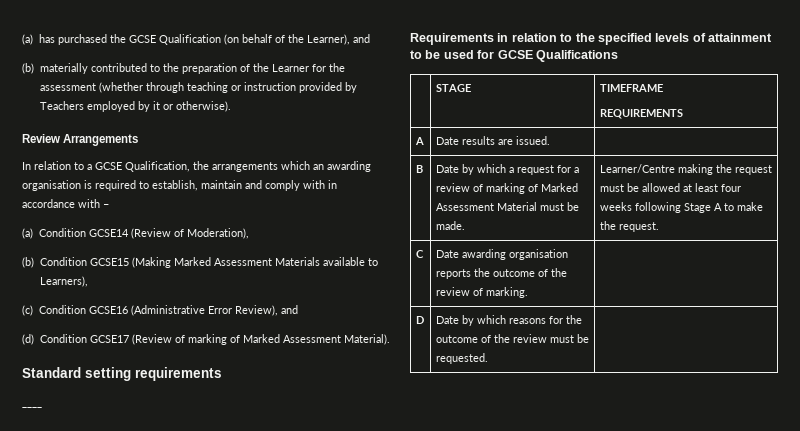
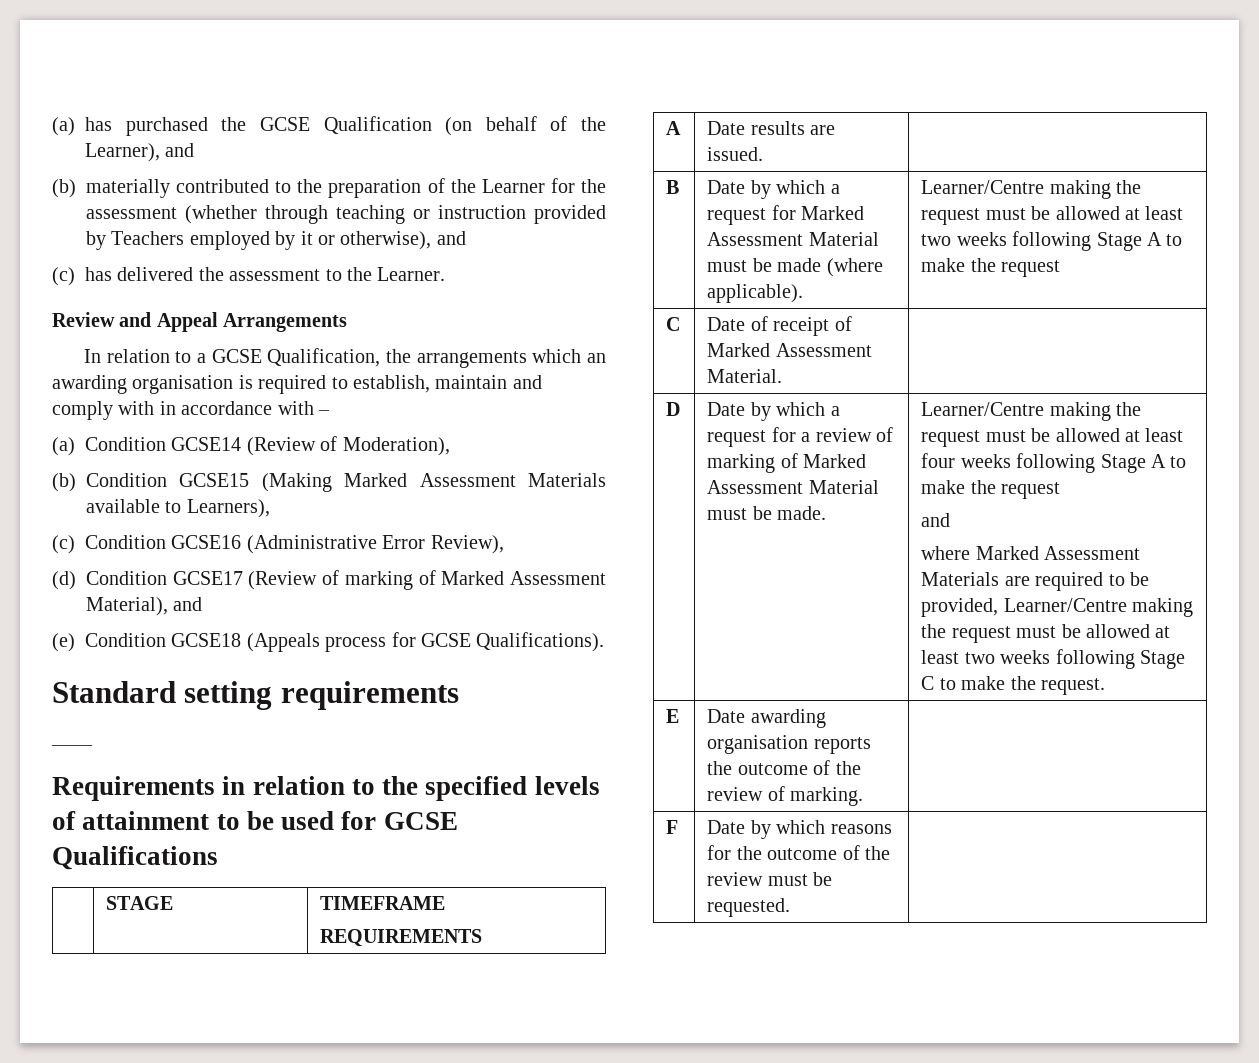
[175,101,231,112] otherwise). -> [340,231,466,250] [52,267,446,286] otherwise), and // (c) has delivered the assessment to the Learner.
(60, 138) none -> [119,312,218,332] and Appeal
[280,305,298,314] and -> (504, 544) none
[343,334,390,345] Material). -> [86,597,203,616] [52,632,605,652] Material), and // (e) Condition GCSE18 (Appeals process for GCSE Qualifications).
(423, 169) none -> [707,180,840,199] [707,205,865,225] [707,232,879,246] [707,258,883,277] [707,284,804,303] [921,180,1142,199] [921,206,1184,225] [921,231,1183,251] [921,258,1061,277] [666,317,681,331] [707,316,852,336] [707,343,872,357] [707,369,783,383] [666,402,681,416] | Date by which a request for Marked Assessment Material must be made (where applicable). | Learner/Centre making the request must be allowed at least two weeks following Stage A to make the request // C | Date of receipt of Marked Assessment Material. | // D
(616, 225) none -> [1001,482,1061,499] [921,513,951,527] [921,546,1141,560] [921,572,1149,591] [921,598,1194,617] [921,624,1171,643] [921,649,1185,669] [921,676,1036,690] request // and // where Marked Assessment Materials are required to be provided, Learner/Centre making the request must be allowed at least two weeks following Stage C to make the
[415,250,424,258] C -> [666,709,680,723] E
[415,316,424,324] D -> [666,820,679,834] F

